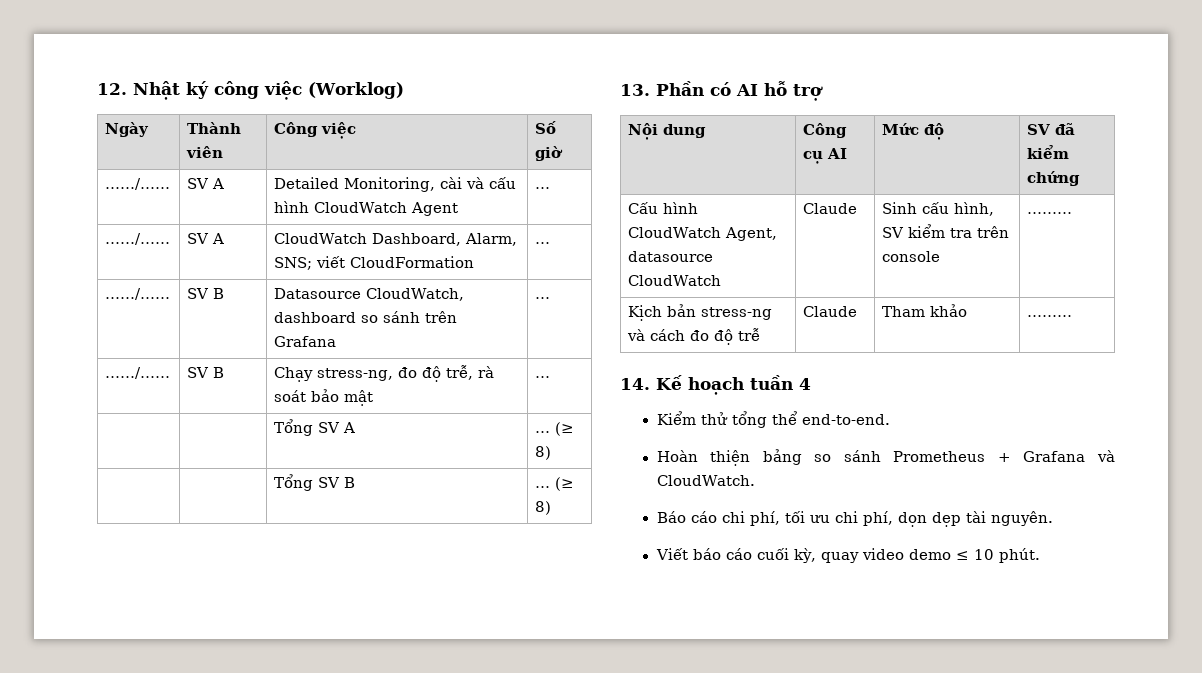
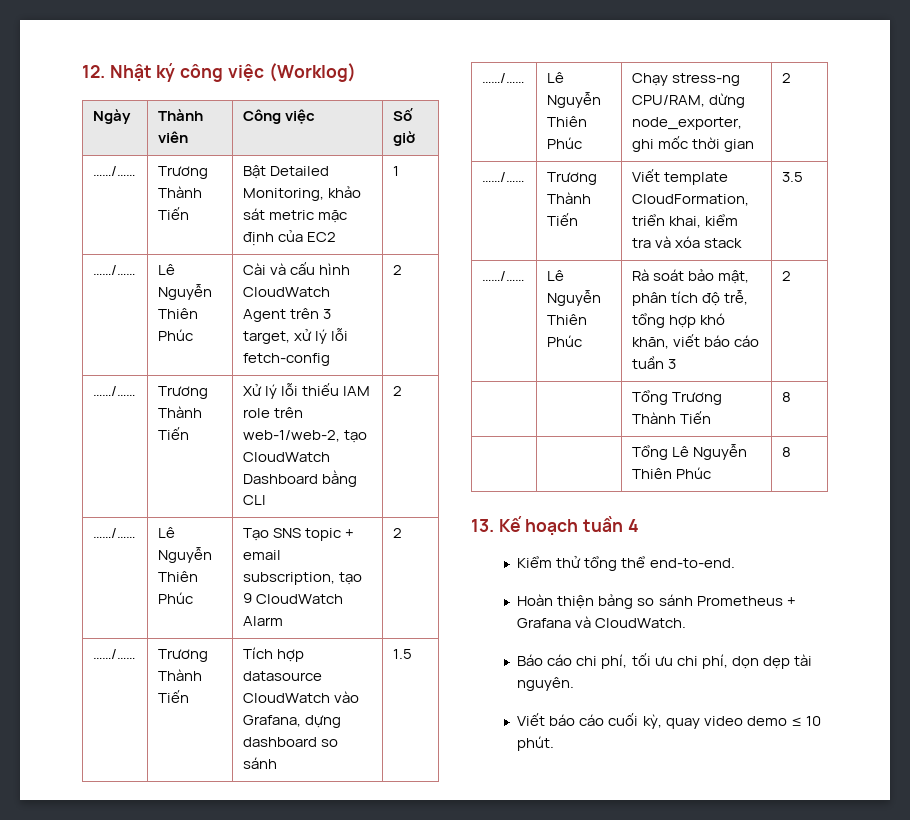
[187,178,225,189] [274,177,463,192] SV A | Detailed Monitoring, cài -> [158,166,209,179] [158,186,203,198] [158,207,190,220] [243,165,330,179] [243,186,362,201] [243,208,348,223] [243,230,337,246] [393,166,400,176] [93,265,136,275] [158,264,176,275] [158,284,213,300] [158,308,199,319] [158,329,194,341] [243,263,267,275] Trương Thành Tiến | Bật Detailed Monitoring, khảo sát metric mặc định của EC2 | 1 // ……/…… | Lê Nguyễn Thiên Phúc | Cài
[535,187,551,189] [105,233,171,245] [187,233,225,244] [274,233,518,246] [274,256,475,270] [535,242,551,244] [105,288,171,300] [187,288,225,299] [274,288,465,301] [274,311,458,323] [274,336,337,347] [535,297,551,299] [105,367,171,379] [187,367,225,378] [274,365,495,382] [274,389,374,406] [535,376,551,378] [274,419,356,436] [535,422,575,436] [535,446,552,460] [274,474,356,491] [535,477,575,491] [535,501,552,515] [620,81,823,101] [628,123,707,140] [803,123,848,138] [803,148,848,164] [882,123,945,140] [1027,123,1076,135] [1027,145,1070,159] [1027,171,1081,186] [628,202,699,214] [628,227,778,241] [628,251,714,262] [628,275,722,286] [803,203,858,214] [882,202,995,216] [882,224,1010,238] [882,251,941,262] [1027,212,1073,214] [628,304,773,321] [627,328,761,345] [803,306,858,317] [882,304,968,317] [1027,315,1073,317] [620,378,650,390] | … // ……/…… | SV A | CloudWatch Dashboard, Alarm, SNS; viết CloudFormation | … // ……/…… | SV B | Datasource CloudWatch, dashboard so sánh trên Grafana | … // ……/…… | SV B | Chạy stress-ng, đo độ trễ, rà soát bảo mật | … // | | Tổng SV A | … (≥ 8) // | | Tổng SV B | … (≥ 8) // 13. Phần có AI hỗ trợ // Nội dung | Công cụ AI | Mức độ | SV đã kiểm chứng // Cấu hình CloudWatch Agent, datasource CloudWatch | Claude | Sinh cấu hình, SV kiểm tra trên console | ……… // Kịch bản stress-ng và cách đo độ trễ | Claude | Tham khảo | ……… // 14. -> [290,308,332,319] [243,328,349,344] [243,353,331,366] [393,265,403,275] [93,386,136,396] [158,386,209,399] [158,406,203,418] [158,427,190,440] [243,383,371,399] [243,407,304,418] [243,430,368,443] [243,452,331,462] [243,470,358,487] [243,495,267,505] [393,386,403,396] [93,528,136,538] [158,527,176,538] [158,547,213,563] [158,571,199,582] [158,592,194,604] [243,528,355,541] [243,550,282,560] [243,572,363,585] [243,593,344,604] [243,616,284,626] [393,528,403,538] [93,649,136,659] [158,649,209,662] [158,669,203,681] [158,690,190,703] [243,647,305,662] [243,671,323,681] [243,691,360,703] [243,715,342,728] [243,737,339,747] [243,757,278,769] [393,649,413,659] [482,73,525,83] [547,72,565,83] [547,92,602,108] [547,116,588,127] [547,137,583,149] [632,73,741,86] [632,93,746,108] [632,117,743,130] [632,136,755,152] [782,73,792,83] [482,172,525,182] [547,172,598,185] [547,192,592,204] [547,213,579,226] [632,169,729,185] [632,194,750,206] [632,214,739,228] [632,236,743,248] [782,172,804,182] [482,271,525,281] [547,270,565,281] [547,290,602,306] [547,314,588,325] [547,335,583,347] [632,269,750,284] [632,290,749,306] [632,313,726,328] [632,334,760,349] [632,356,677,369] [782,271,792,281] [632,390,723,405] [632,411,712,424] [782,392,792,402] [632,444,748,460] [632,467,712,479] [782,447,792,457] [471,519,494,532] trên 3 target, xử lý lỗi fetch-config | 2 // ……/…… | Trương Thành Tiến | Xử lý lỗi thiếu IAM role trên web-1/web-2, tạo CloudWatch Dashboard bằng CLI | 2 // ……/…… | Lê Nguyễn Thiên Phúc | Tạo SNS topic + email subscription, tạo 9 CloudWatch Alarm | 2 // ……/…… | Trương Thành Tiến | Tích hợp datasource CloudWatch vào Grafana, dựng dashboard so sánh | 1.5 // ……/…… | Lê Nguyễn Thiên Phúc | Chạy stress-ng CPU/RAM, dừng node_exporter, ghi mốc thời gian | 2 // ……/…… | Trương Thành Tiến | Viết template CloudFormation, triển khai, kiểm tra và xóa stack | 3.5 // ……/…… | Lê Nguyễn Thiên Phúc | Rà soát bảo mật, phân tích độ trễ, tổng hợp khó khăn, viết báo cáo tuần 3 | 2 // | | Tổng Trương Thành Tiến | 8 // | | Tổng Lê Nguyễn Thiên Phúc | 8 // 13.

